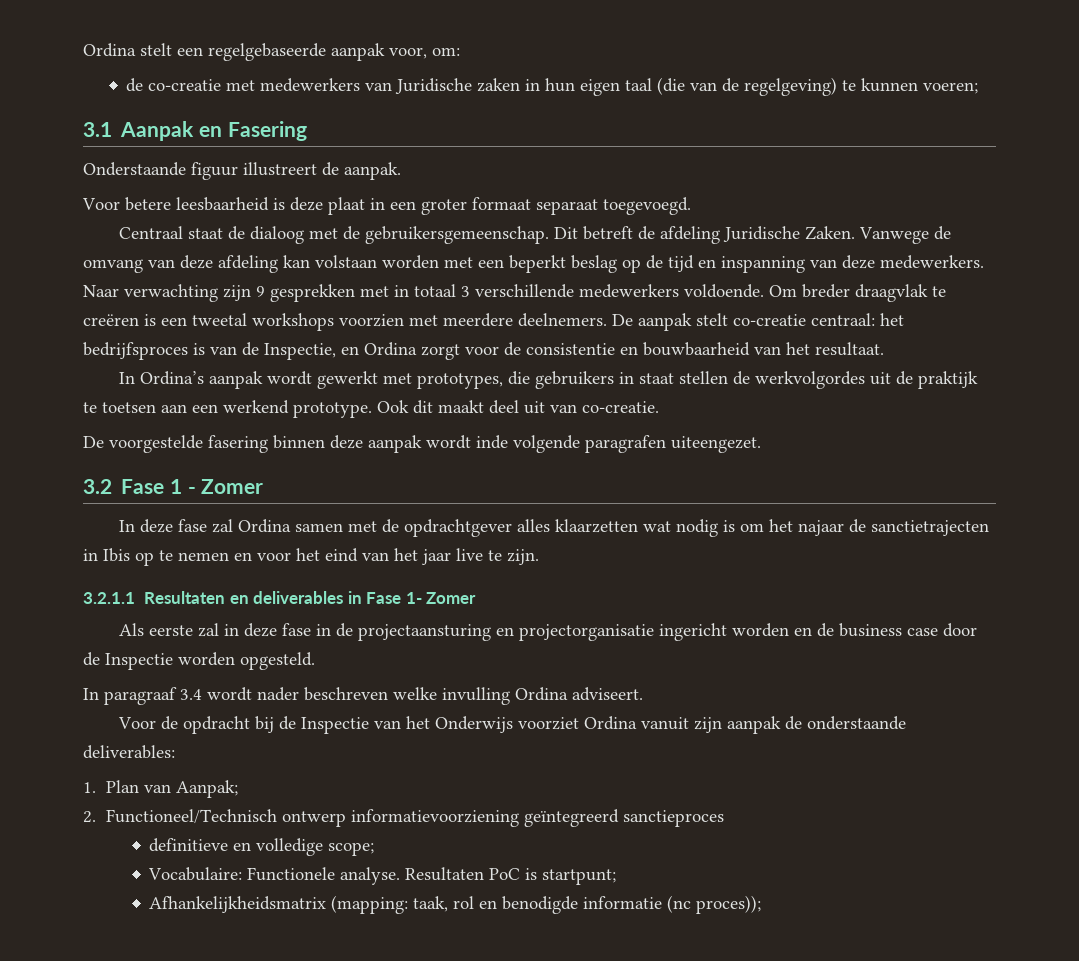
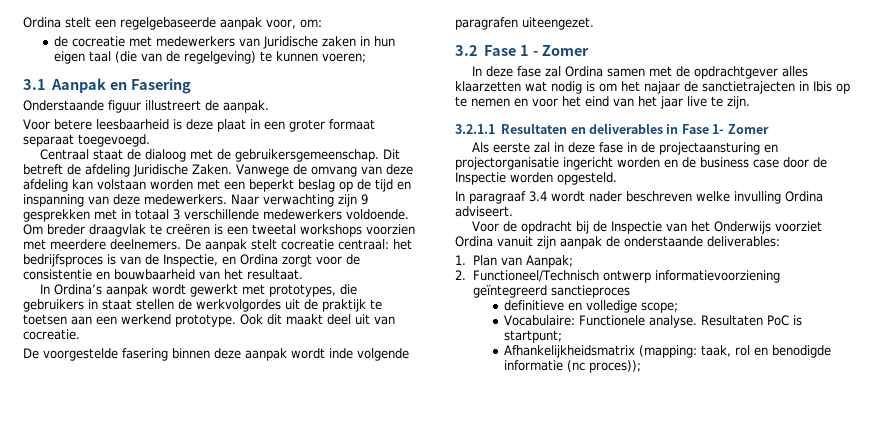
[148,79,222,91] co-creatie -> [72,36,126,47] cocreatie
[733,314,806,326] co-creatie -> [281,239,334,250] cocreatie
[582,401,659,413] co-creatie. -> [23,329,80,340] cocreatie.

